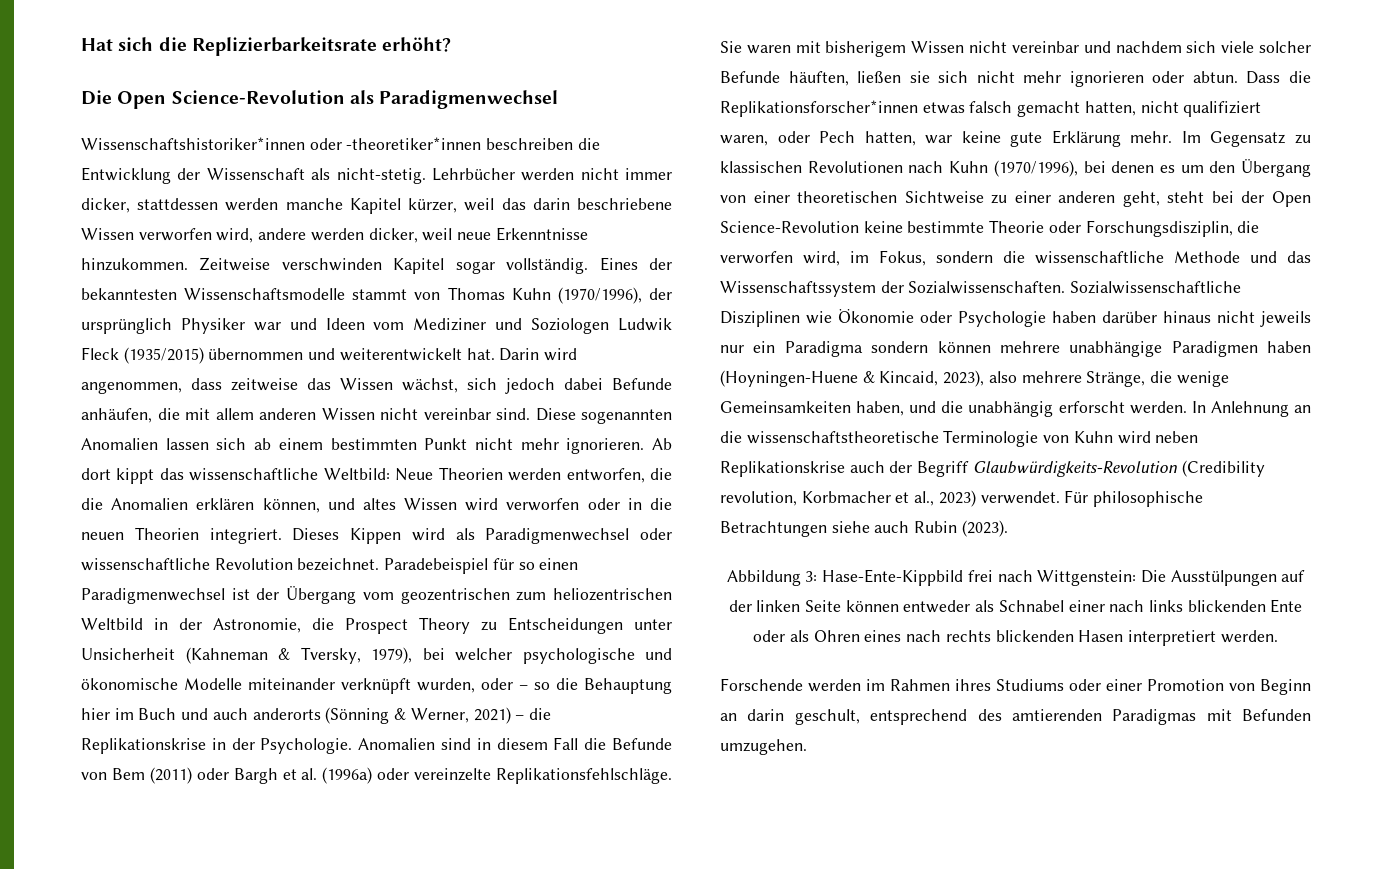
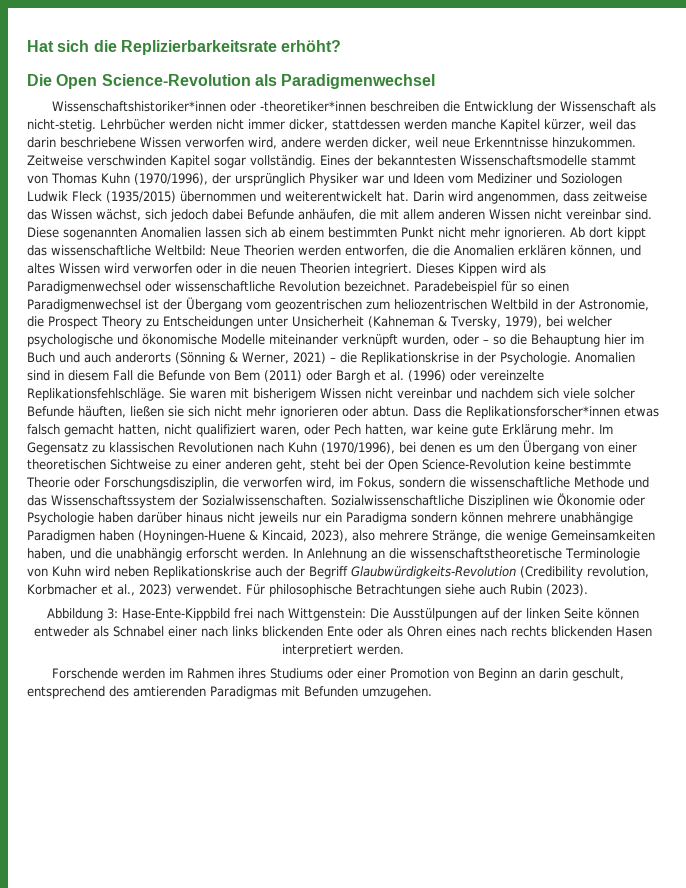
[322,767,373,784] (1996a) -> [407,370,446,382] (1996)

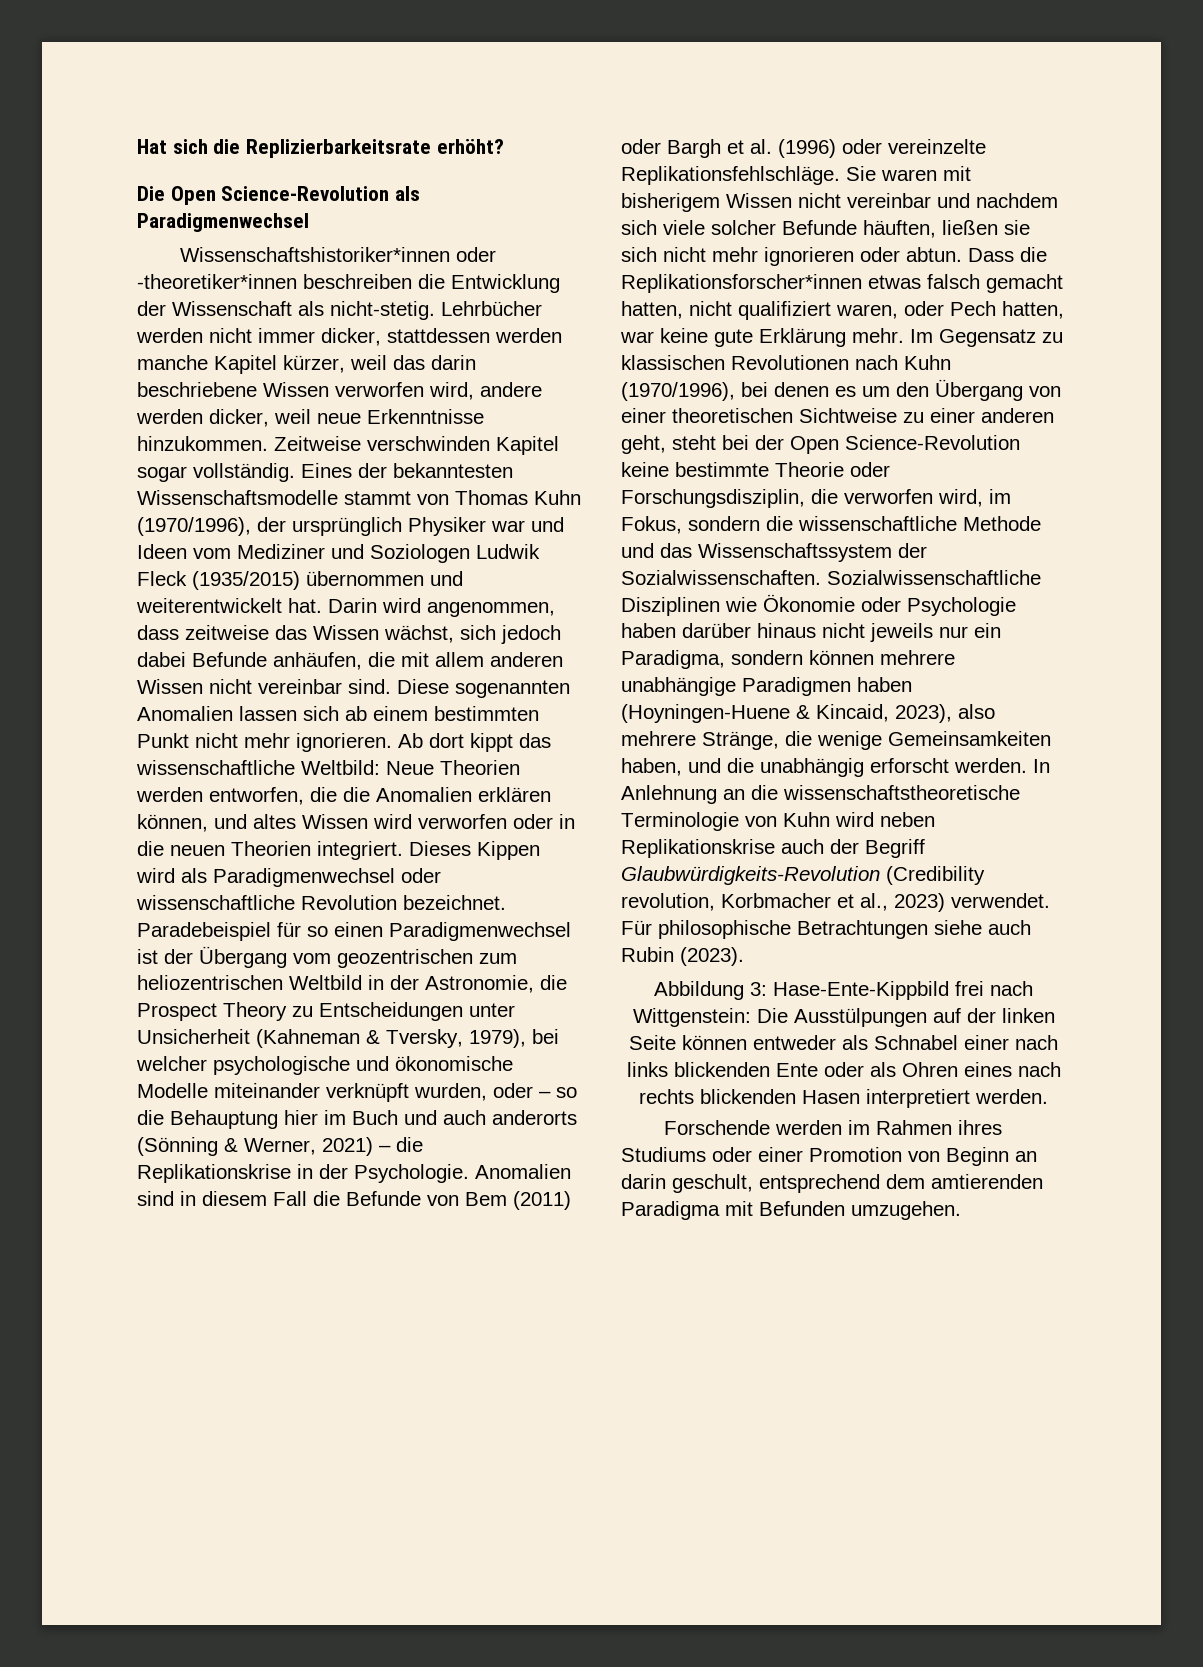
[346,512,407,525] Paradigma -> [621,650,725,669] Paradigma,
[109,686,277,699] des amtierenden Paradigmas -> [886,1174,1043,1189] [621,1201,720,1220] dem amtierenden Paradigma

